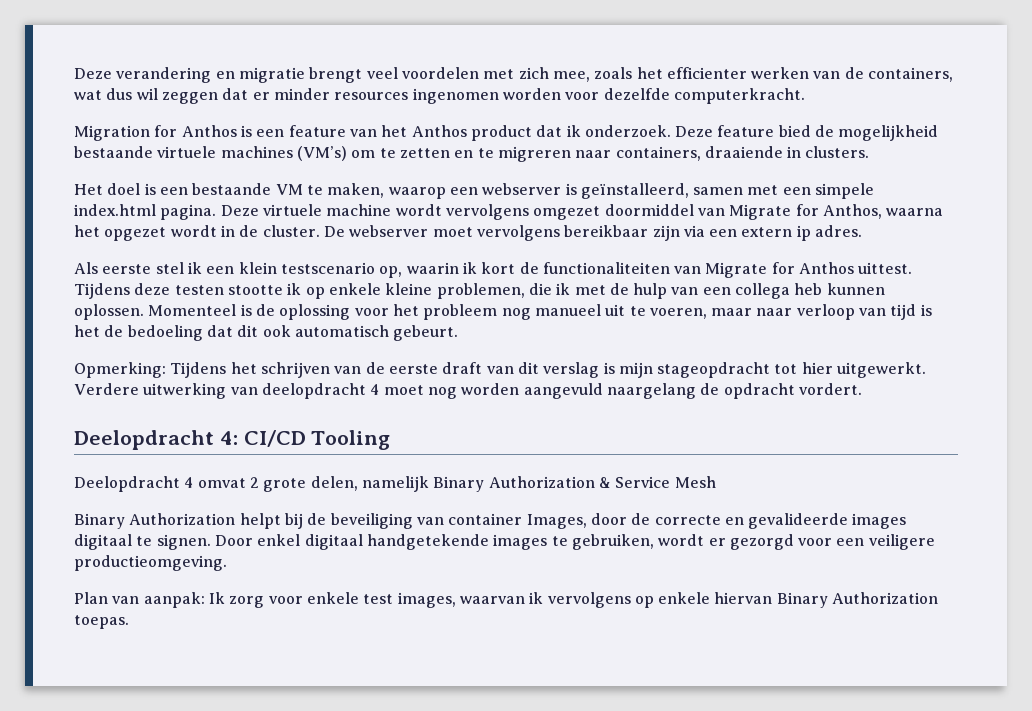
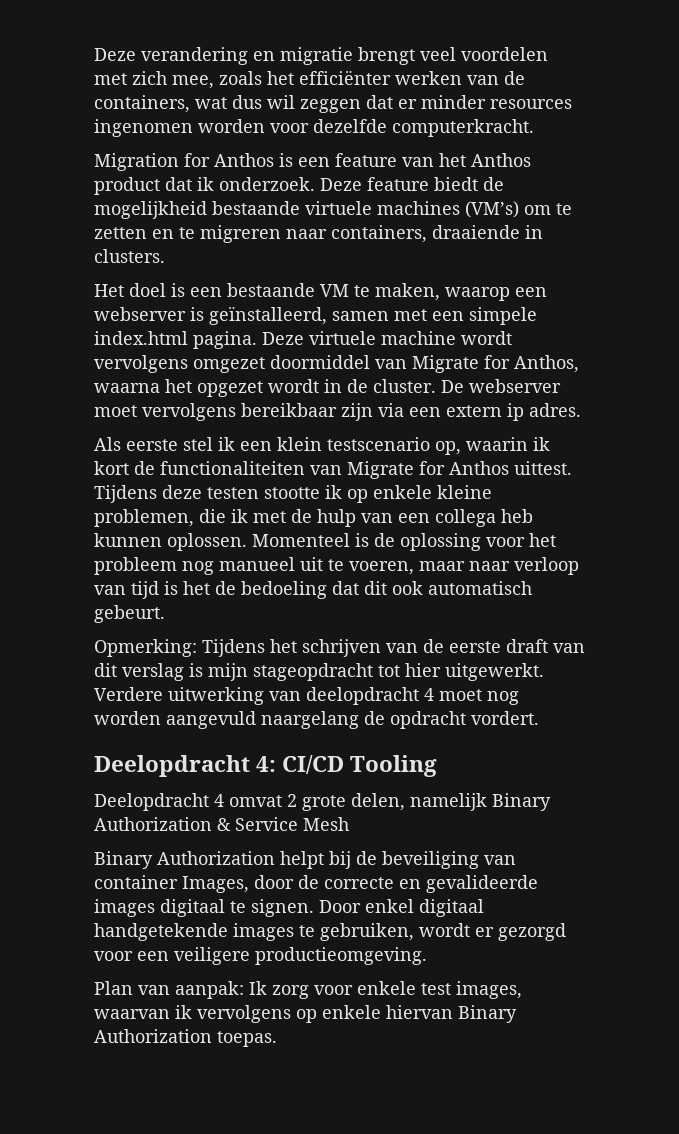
[666,67,747,79] efficienter -> [299,70,391,85] efficiënter
[778,125,811,137] bied -> [434,177,478,191] biedt

